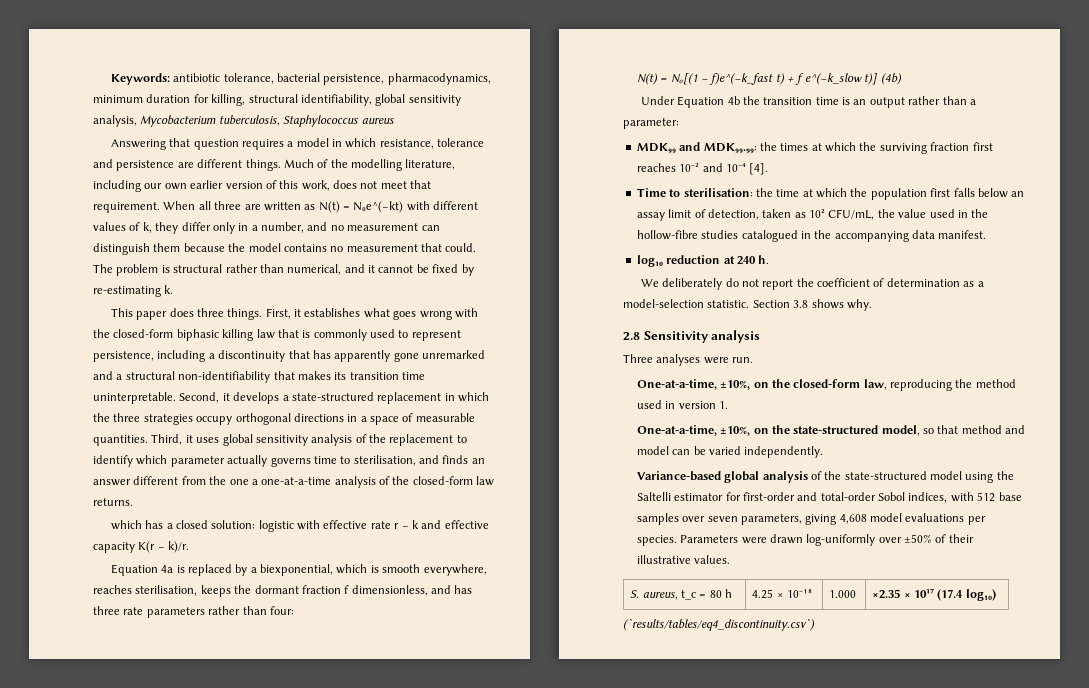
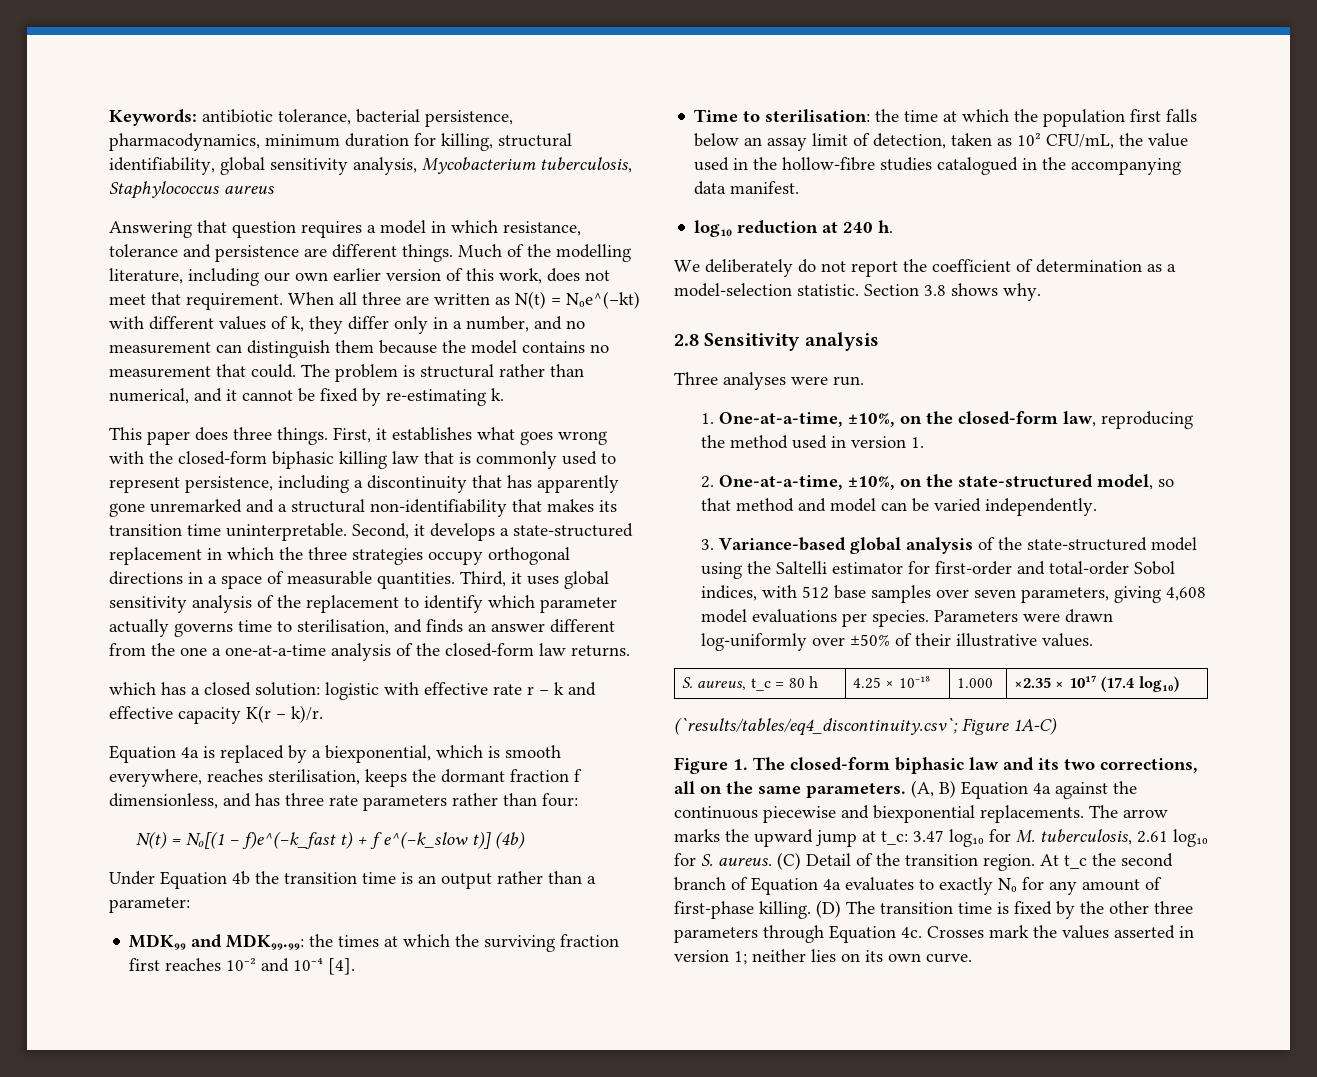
(754, 360) none -> [700,413,714,424] 1.
(728, 405) none -> [700,476,714,488] 2.
(824, 452) none -> [700,539,714,550] 3.
[623,618,815,631] (`results/tables/eq4_discontinuity.csv`) -> [674,717,1057,736] [674,757,1198,774] [674,780,1137,799] [674,805,1168,823] [674,829,1208,847] [674,852,1173,871] [674,877,1162,895] [674,900,1193,919] [674,925,1194,943] [674,949,972,965] (`results/tables/eq4_discontinuity.csv`; Figure 1A-C) // Figure 1. The closed-form biphasic law and its two corrections, all on the same parameters. (A, B) Equation 4a against the continuous piecewise and biexponential replacements. The arrow marks the upward jump at t_c: 3.47 log₁₀ for M. tuberculosis, 2.61 log₁₀ for S. aureus. (C) Detail of the transition region. At t_c the second branch of Equation 4a evaluates to exactly N₀ for any amount of first-phase killing. (D) The transition time is fixed by the other three parameters through Equation 4c. Crosses mark the values asserted in version 1; neither lies on its own curve.

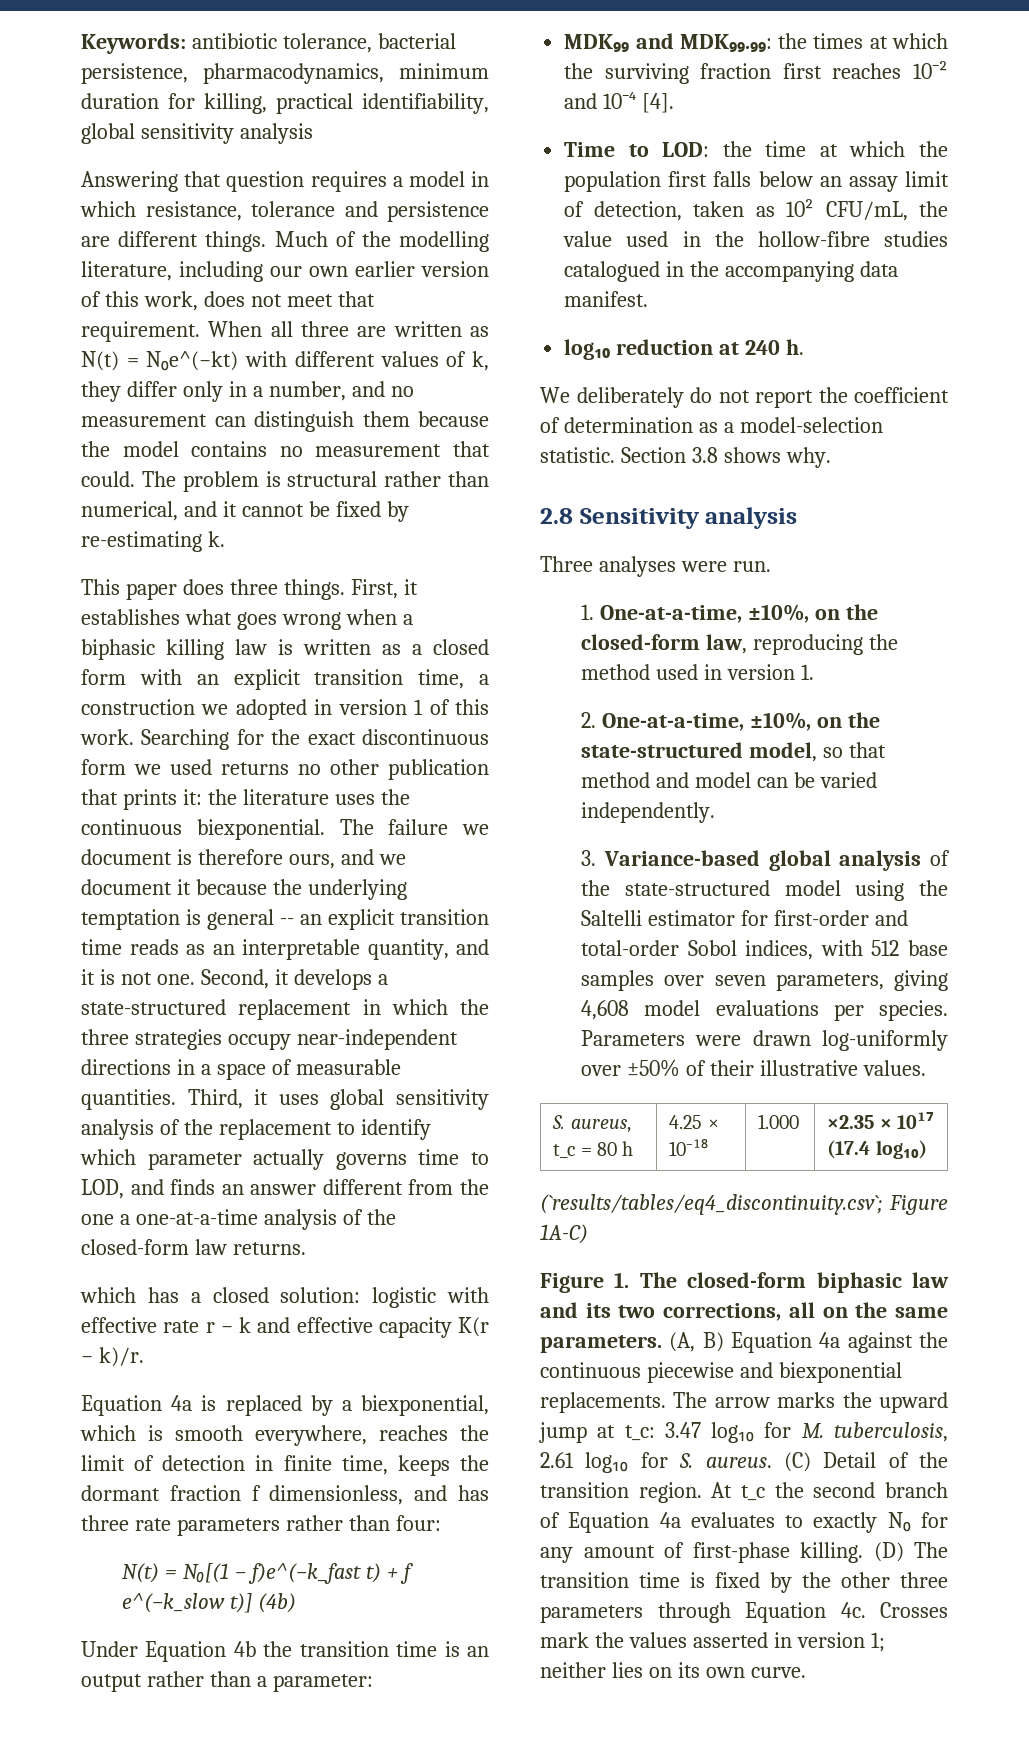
[498,133,572,147] structural -> [276,93,353,114] practical
[353,157,632,175] [109,181,274,199] analysis, Mycobacterium tuberculosis, Staphylococcus aureus -> [239,123,313,144] analysis
[109,451,616,469] [109,475,619,493] [109,499,617,517] [109,523,347,541] with the closed-form biphasic killing law that is commonly used to represent persistence, including a discontinuity that has apparently gone unremarked and a structural non-identifiability that makes its transition time uninterpretable. -> [345,609,413,625] [81,639,489,660] [81,669,489,690] [81,699,490,720] [80,729,489,750] [81,759,489,780] [81,789,410,810] [81,819,489,840] [81,849,406,869] [81,879,407,900] [81,909,489,930] [81,939,489,960] [81,969,195,985] when a biphasic killing law is written as a closed form with an explicit transition time, a construction we adopted in version 1 of this work. Searching for the exact discontinuous form we used returns no other publication that prints it: the literature uses the continuous biexponential. The failure we document is therefore ours, and we document it because the underlying temptation is general -- an explicit transition time reads as an interpretable quantity, and it is not one.
[488,547,570,565] orthogonal -> [296,1029,458,1050] near-independent
[297,619,389,635] sterilisation, -> [81,1179,124,1199] LOD,
[268,769,360,785] sterilisation, -> [460,1425,489,1441] [81,1455,388,1475] the limit of detection in finite time,
[765,109,871,122] sterilisation: -> [662,142,710,157] LOD:

